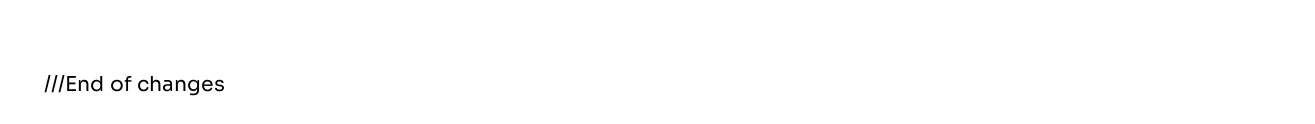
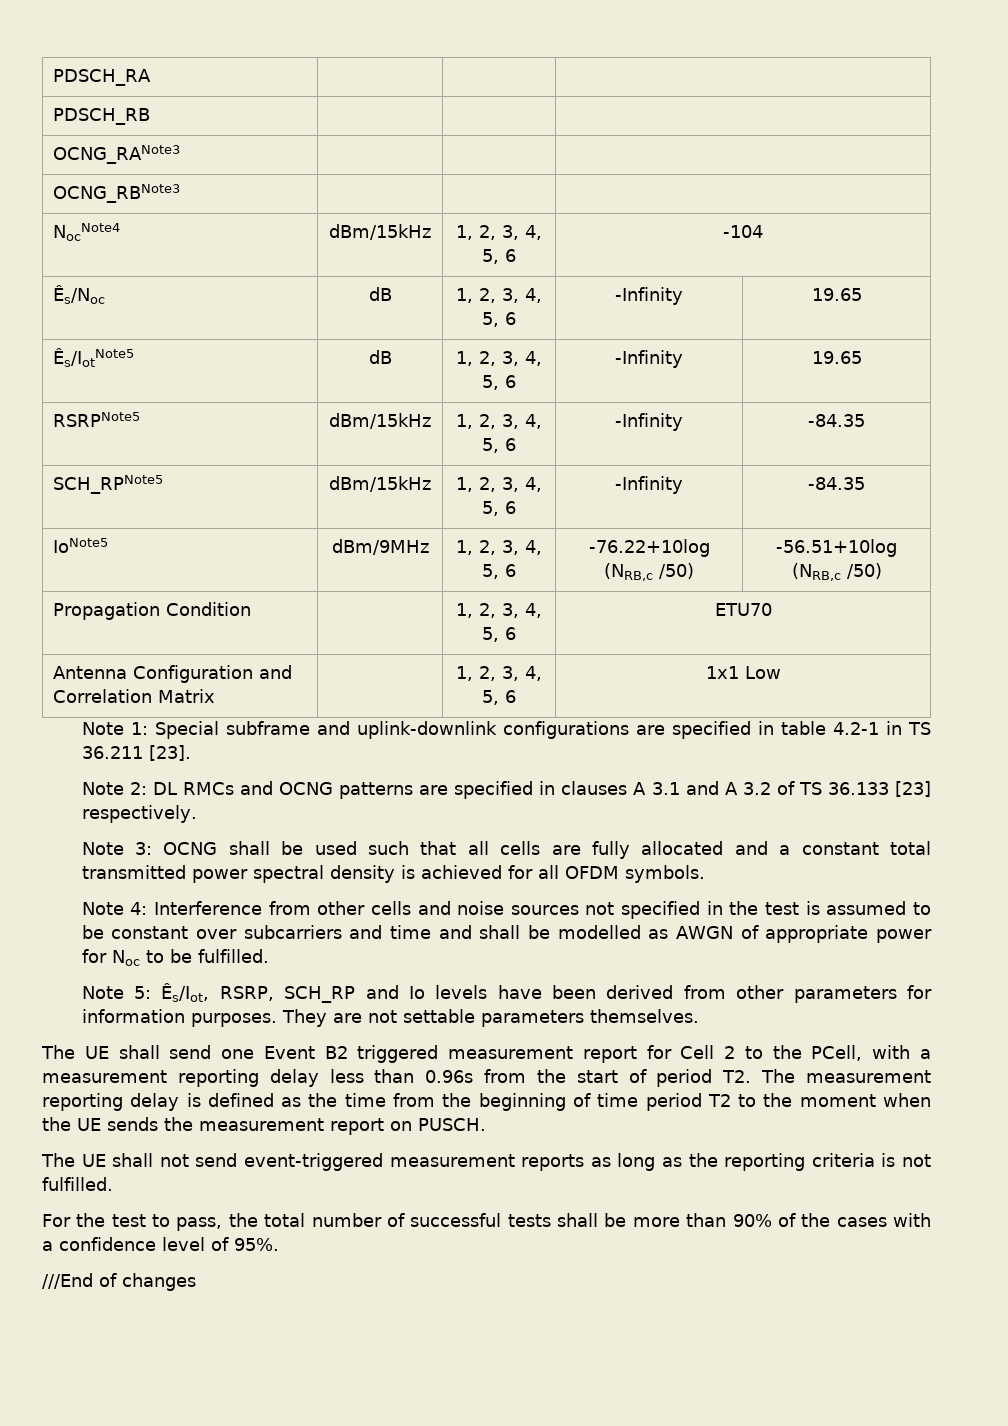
(44, 84) none -> [53,69,152,86] [53,108,151,125] [53,145,181,164] [53,184,181,203] [53,223,121,241] [329,224,431,240] [456,225,542,240] [482,249,516,264] [722,225,763,238] [53,285,106,304] [368,287,392,301] [456,288,542,303] [482,312,516,327] [615,287,683,305] [811,288,862,301] [53,348,135,367] [368,350,392,364] [456,351,542,366] [482,375,516,390] [615,350,683,368] [811,351,862,364] [53,412,141,427] [329,413,431,429] [456,414,542,429] [482,438,516,453] [615,413,683,431] [808,414,865,427] [53,475,164,494] [329,476,431,492] [456,477,542,492] [482,501,516,516] [615,476,683,494] [808,477,865,490] [53,538,109,553] [331,539,429,555] [456,540,542,555] [482,564,516,579] [588,539,710,557] [604,563,694,581] [776,539,897,557] [791,563,882,581] [53,602,252,620] [456,603,542,618] [482,627,516,642] [714,603,772,616] [53,665,293,683] [53,689,216,703] [456,666,542,681] [482,690,516,705] [705,666,781,679] [81,721,932,739] [81,745,191,761] [81,781,931,799] [81,805,197,823] [81,841,931,859] [81,865,705,883] [81,901,931,919] [81,925,932,943] [81,949,269,966] [81,983,932,1003] [81,1009,699,1027] [41,1045,931,1063] [42,1069,931,1087] [42,1093,931,1111] [42,1117,486,1135] [41,1153,932,1171] [42,1177,113,1191] [42,1213,931,1231] [42,1237,279,1251] PDSCH_RA | | | // PDSCH_RB | | | // OCNG_RANote3 | | | // OCNG_RBNote3 | | | // NocNote4 | dBm/15kHz | 1, 2, 3, 4, 5, 6 | -104 // Ês/Noc | dB | 1, 2, 3, 4, 5, 6 | -Infinity | 19.65 // Ês/IotNote5 | dB | 1, 2, 3, 4, 5, 6 | -Infinity | 19.65 // RSRPNote5 | dBm/15kHz | 1, 2, 3, 4, 5, 6 | -Infinity | -84.35 // SCH_RPNote5 | dBm/15kHz | 1, 2, 3, 4, 5, 6 | -Infinity | -84.35 // IoNote5 | dBm/9MHz | 1, 2, 3, 4, 5, 6 | -76.22+10log (NRB,c /50) | -56.51+10log (NRB,c /50) // Propagation Condition | | 1, 2, 3, 4, 5, 6 | ETU70 // Antenna Configuration and Correlation Matrix | | 1, 2, 3, 4, 5, 6 | 1x1 Low // Note 1: Special subframe and uplink-downlink configurations are specified in table 4.2-1 in TS 36.211 [23]. // Note 2: DL RMCs and OCNG patterns are specified in clauses A 3.1 and A 3.2 of TS 36.133 [23] respectively. // Note 3: OCNG shall be used such that all cells are fully allocated and a constant total transmitted power spectral density is achieved for all OFDM symbols. // Note 4: Interference from other cells and noise sources not specified in the test is assumed to be constant over subcarriers and time and shall be modelled as AWGN of appropriate power for Noc to be fulfilled. // Note 5: Ês/Iot, RSRP, SCH_RP and Io levels have been derived from other parameters for information purposes. They are not settable parameters themselves. // The UE shall send one Event B2 triggered measurement report for Cell 2 to the PCell, with a measurement reporting delay less than 0.96s from the start of period T2. The measurement reporting delay is defined as the time from the beginning of time period T2 to the moment when the UE sends the measurement report on PUSCH. // The UE shall not send event-triggered measurement reports as long as the reporting criteria is not fulfilled. // For the test to pass, the total number of successful tests shall be more than 90% of the cases with a confidence level of 95%. //

